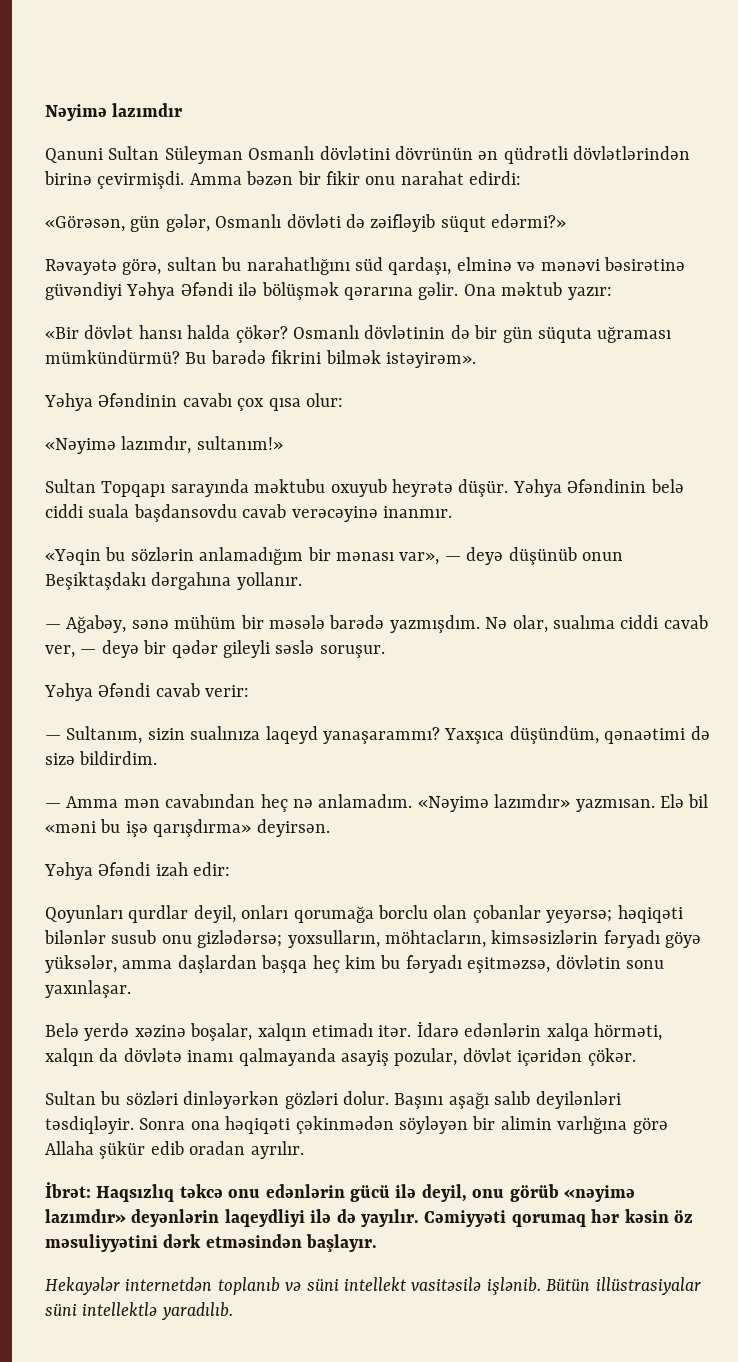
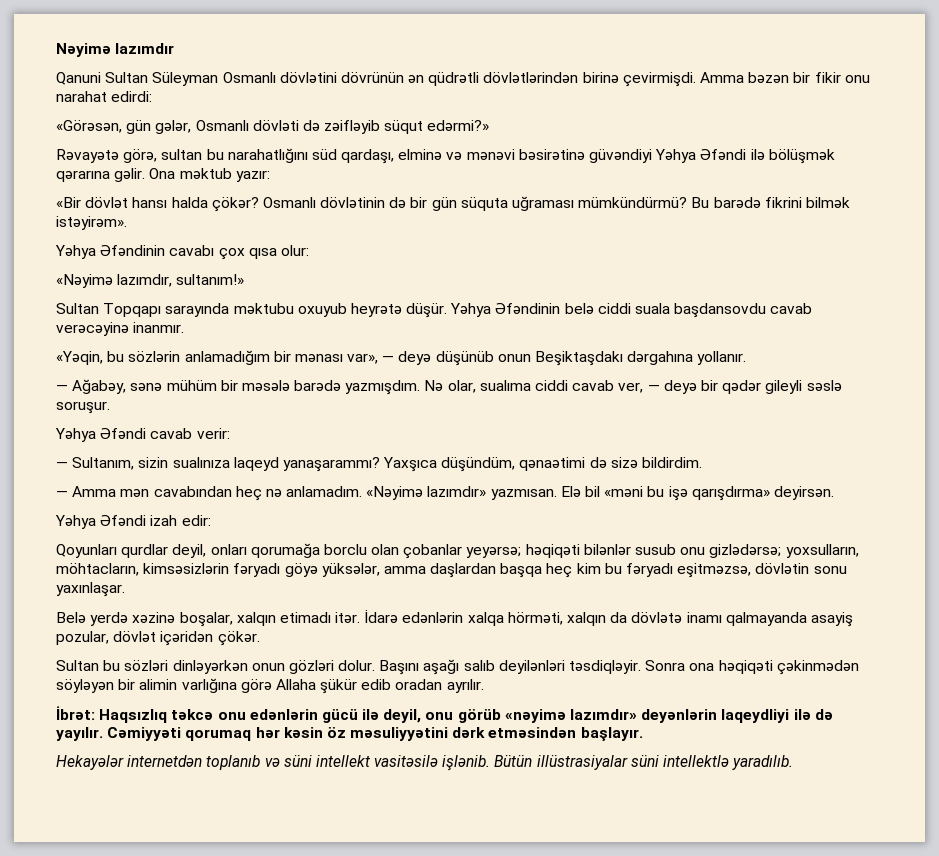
[45,549,101,565] «Yəqin -> [56,351,103,365] «Yəqin,
(280, 1100) none -> [251,663,285,671] onun

